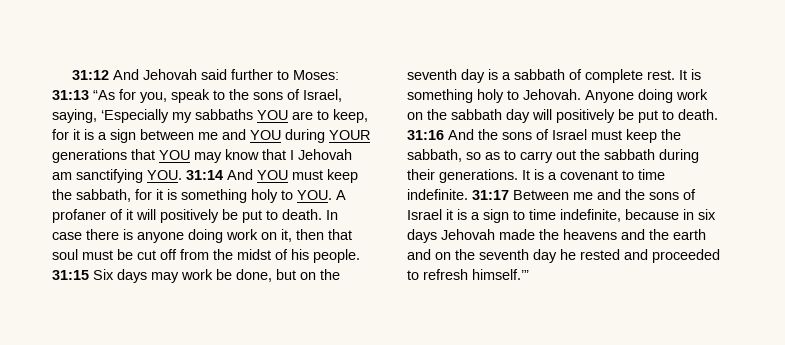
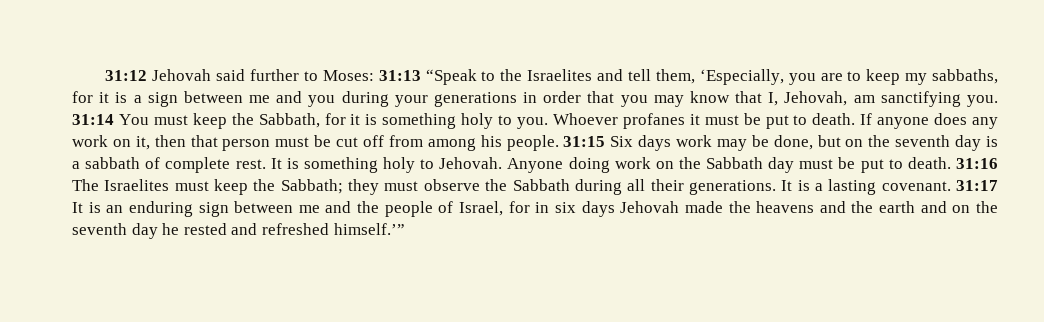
[113,69,140,80] And -> (148, 75) none
[93,89,342,103] [52,109,368,123] “As for you, speak to the sons of Israel, saying, ‘Especially my sabbaths YOU are to keep, -> [425,69,999,85] “Speak to the Israelites and tell them, ‘Especially, you are to keep my sabbaths,
[250,129,370,143] [52,149,352,163] [52,169,358,183] [52,189,131,202] YOU during YOUR generations that YOU may know that I Jehovah am sanctifying YOU. 31:14 And YOU must keep the sabbath, -> [308,91,998,107] [72,113,320,129] you during your generations in order that you may know that I, Jehovah, am sanctifying you. 31:14 You must keep the Sabbath,
[297,190,346,200] [52,209,338,223] [52,229,223,243] YOU. A profaner of it will positively be put to death. In case there is anyone doing -> [517,113,998,129] you. Whoever profanes it must be put to death. If anyone does any
[52,249,78,260] soul -> [222,139,271,151] person
[213,249,288,260] the midst of -> [427,138,476,151] among
[151,269,213,283] may work -> [676,135,747,151] work may
[451,109,615,123] sabbath day will positively -> [706,157,834,173] Sabbath day must
[448,129,681,143] [407,149,699,163] And the sons of Israel must keep the sabbath, so as to carry out the sabbath during -> [72,179,646,195] The Israelites must keep the Sabbath; they must observe the Sabbath during all
[560,169,665,180] [407,189,696,200] [407,209,679,223] covenant to time indefinite. 31:17 Between me and the sons of Israel it is a sign to time indefinite, because -> [828,179,999,195] [72,201,530,217] lasting covenant. 31:17 It is an enduring sign between me and the people of Israel, for
[652,249,720,263] [407,269,468,280] proceeded to refresh -> [261,223,329,235] refreshed

